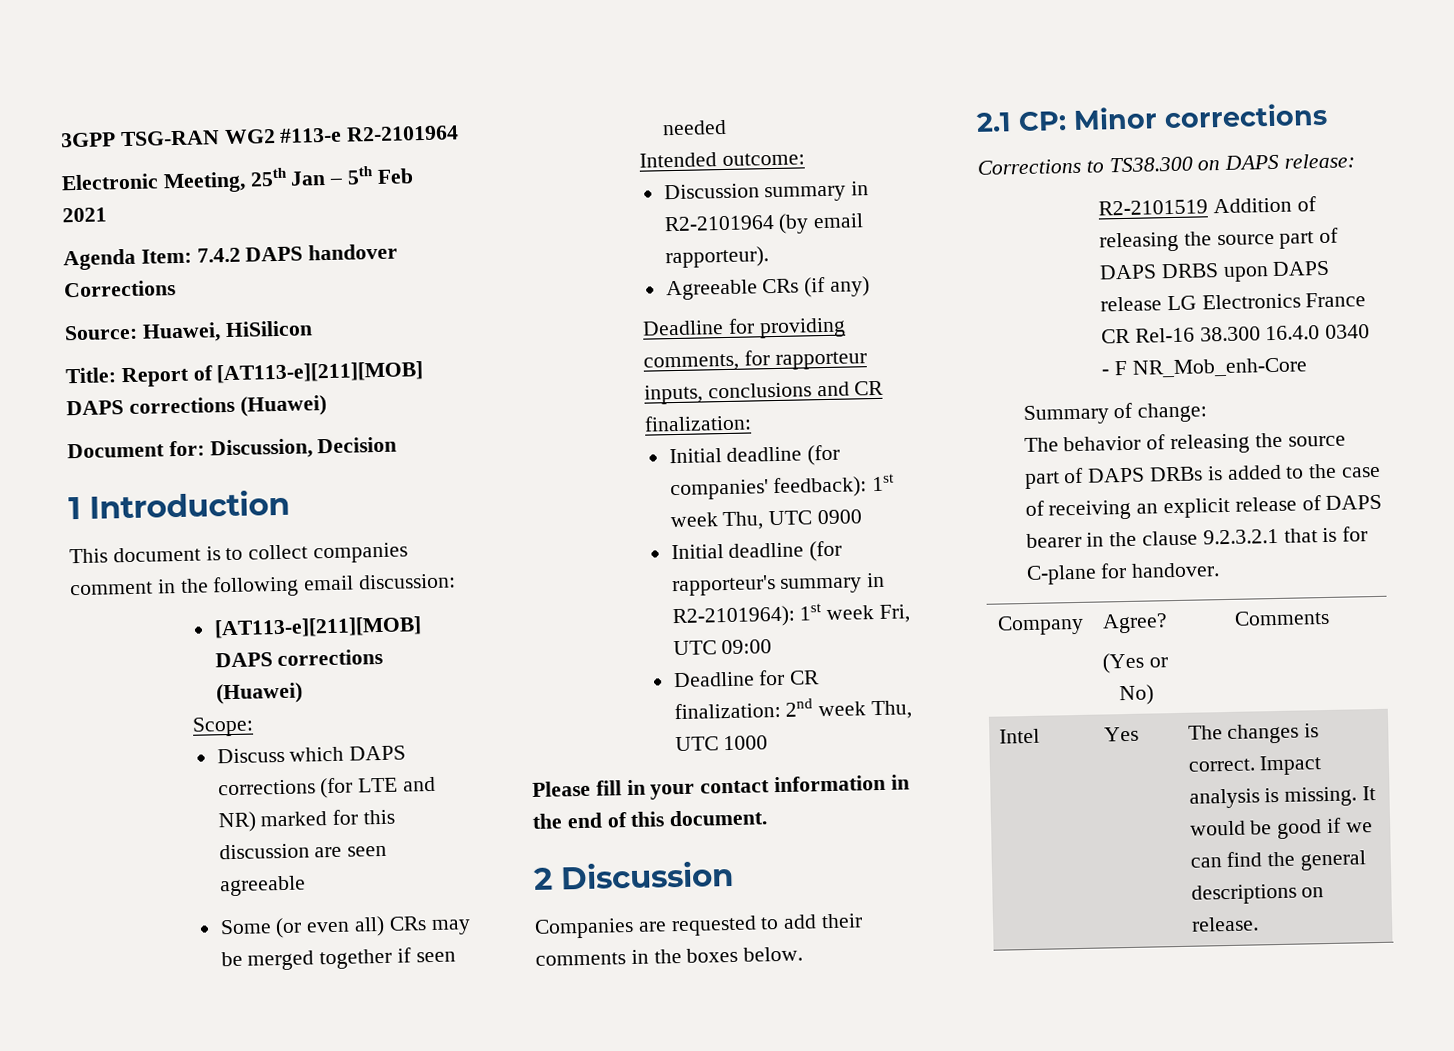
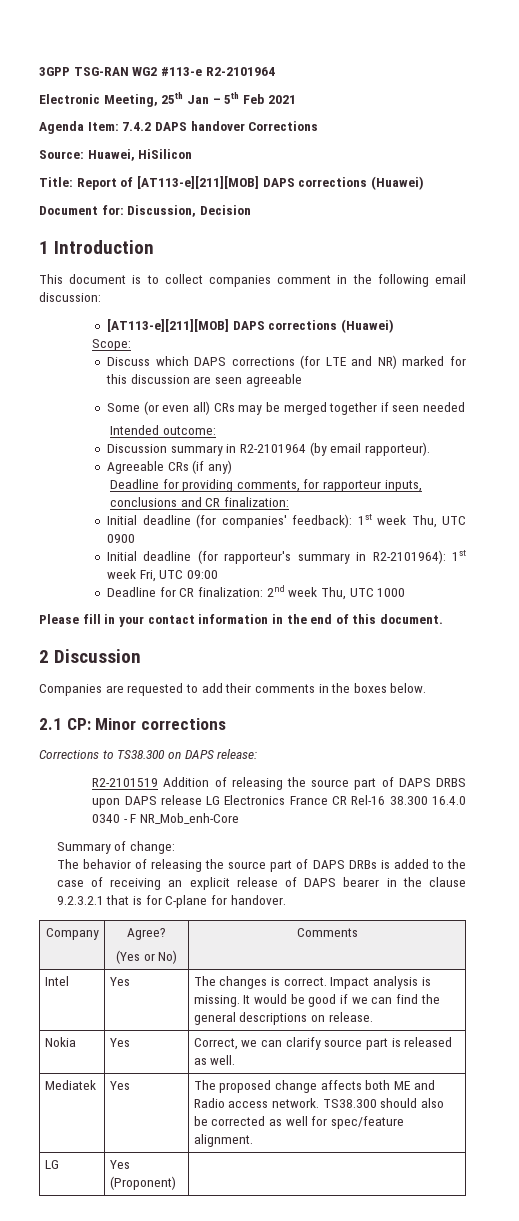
(1259, 924) none -> [44,1037,76,1047] [109,1038,130,1047] [193,1037,453,1050] [193,1055,236,1065] [44,1080,96,1090] [109,1081,130,1090] [193,1080,435,1093] [193,1098,445,1108] [193,1116,405,1129] [193,1134,253,1147] [44,1160,59,1169] [109,1160,130,1169] [109,1176,176,1190] // Nokia | Yes | Correct, we can clarify source part is released as well. // Mediatek | Yes | The proposed change affects both ME and Radio access network. TS38.300 should also be corrected as well for spec/feature alignment. // LG | Yes (Proponent) |

